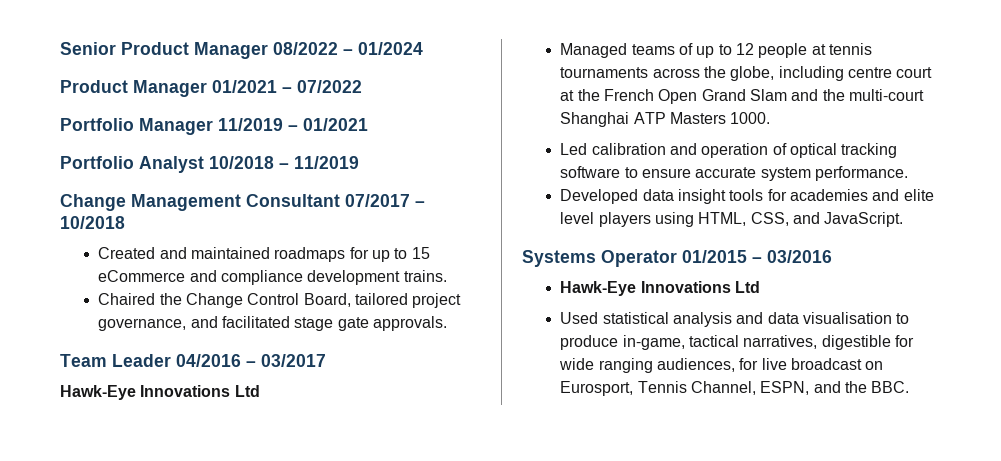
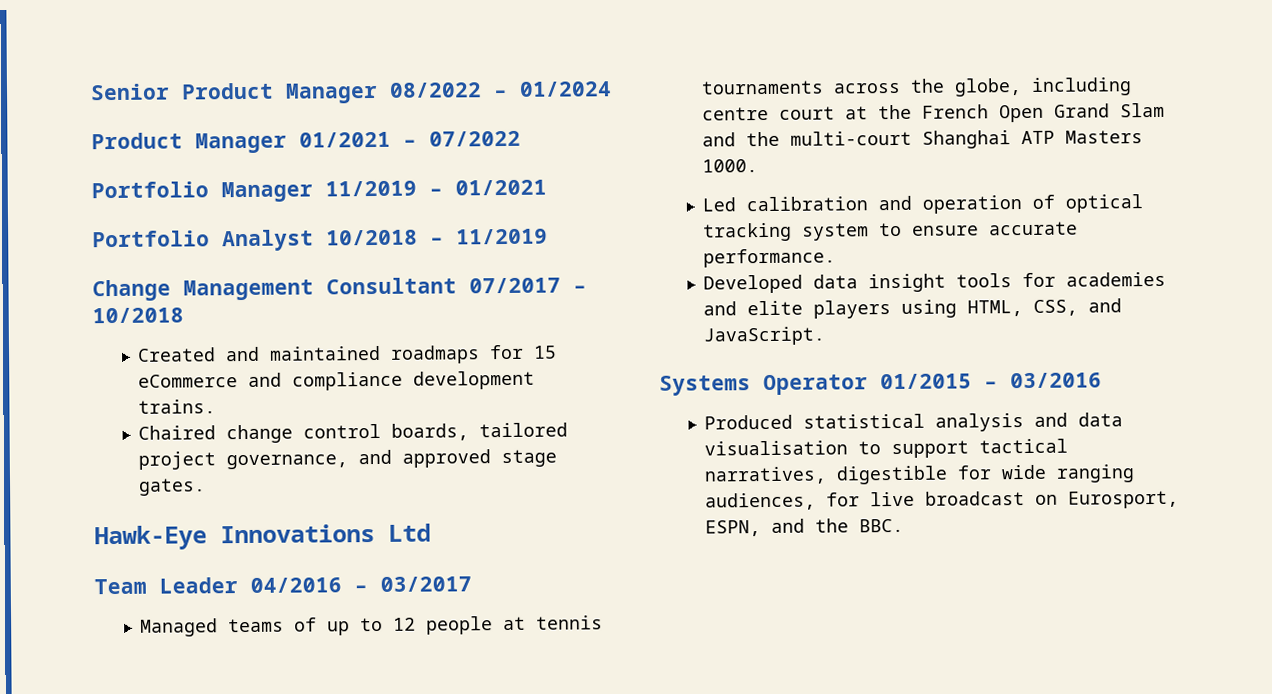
[371,248,408,262] up to -> (525, 352) none
[159,293,462,308] [98,316,447,331] the Change Control Board, tailored project governance, and facilitated stage gate approvals. -> [226,422,569,444] [138,449,558,470] [138,478,207,496] [94,523,431,551] change control boards, tailored project governance, and approved stage gates. // Hawk-Eye Innovations Ltd
[60,385,260,400] // Hawk-Eye Innovations Ltd -> (472, 584) none
[560,166,621,178] software -> [802,223,870,241] system
[760,167,811,181] system -> (1079, 228) none
[560,212,595,224] level -> (804, 308) none
[560,281,760,296] [560,312,599,324] Hawk-Eye Innovations Ltd // Used -> [704,414,794,430] Produced
[560,335,685,350] produce in-game, -> [891,440,970,459] support
[637,381,756,395] Tennis Channel, -> (1180, 499) none

